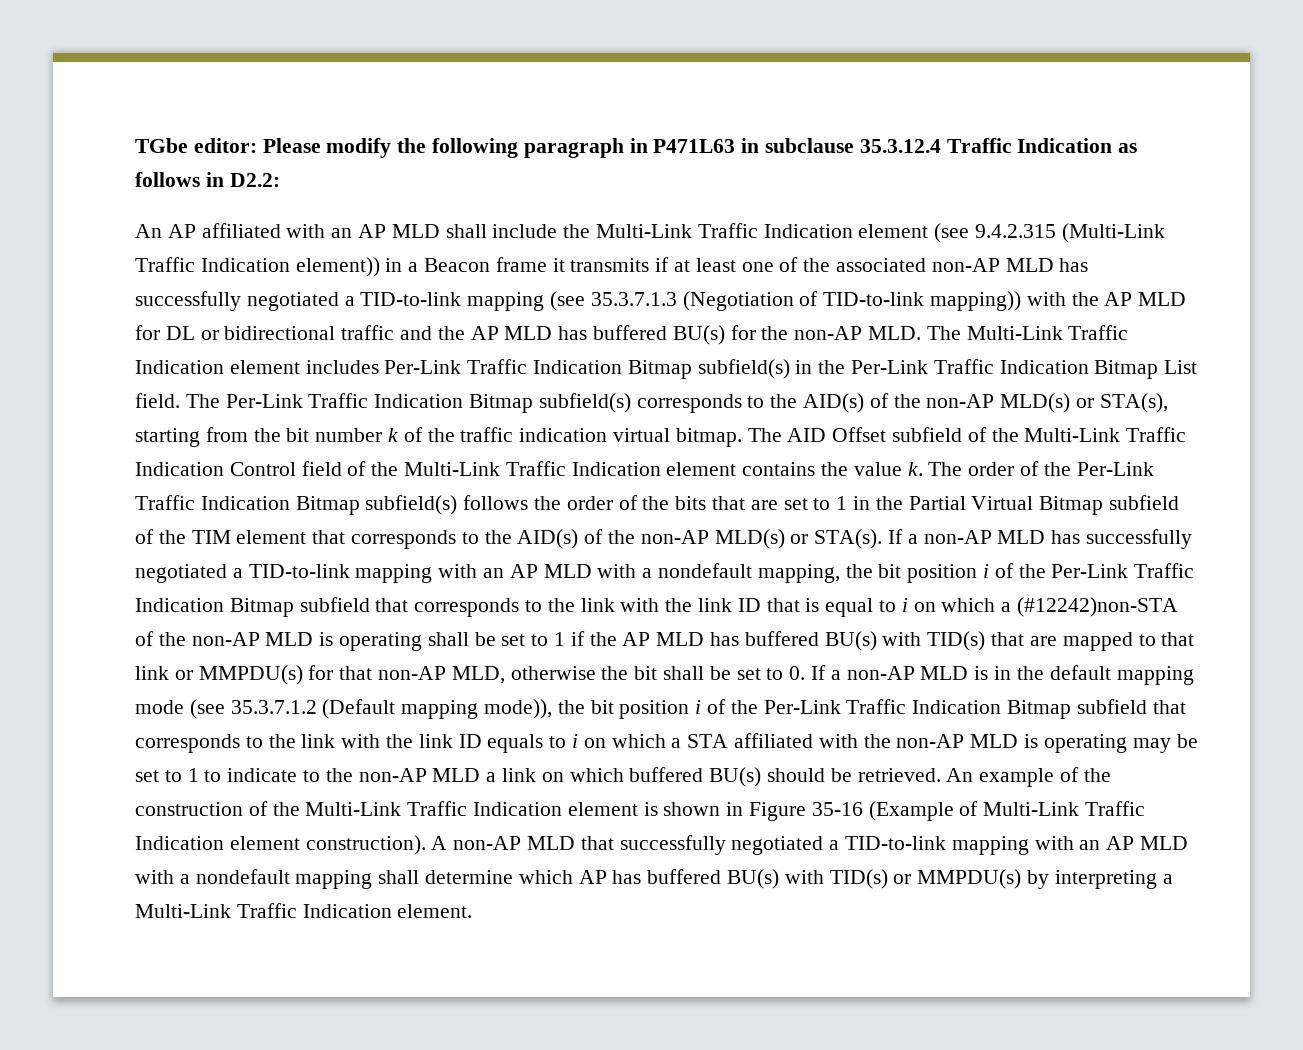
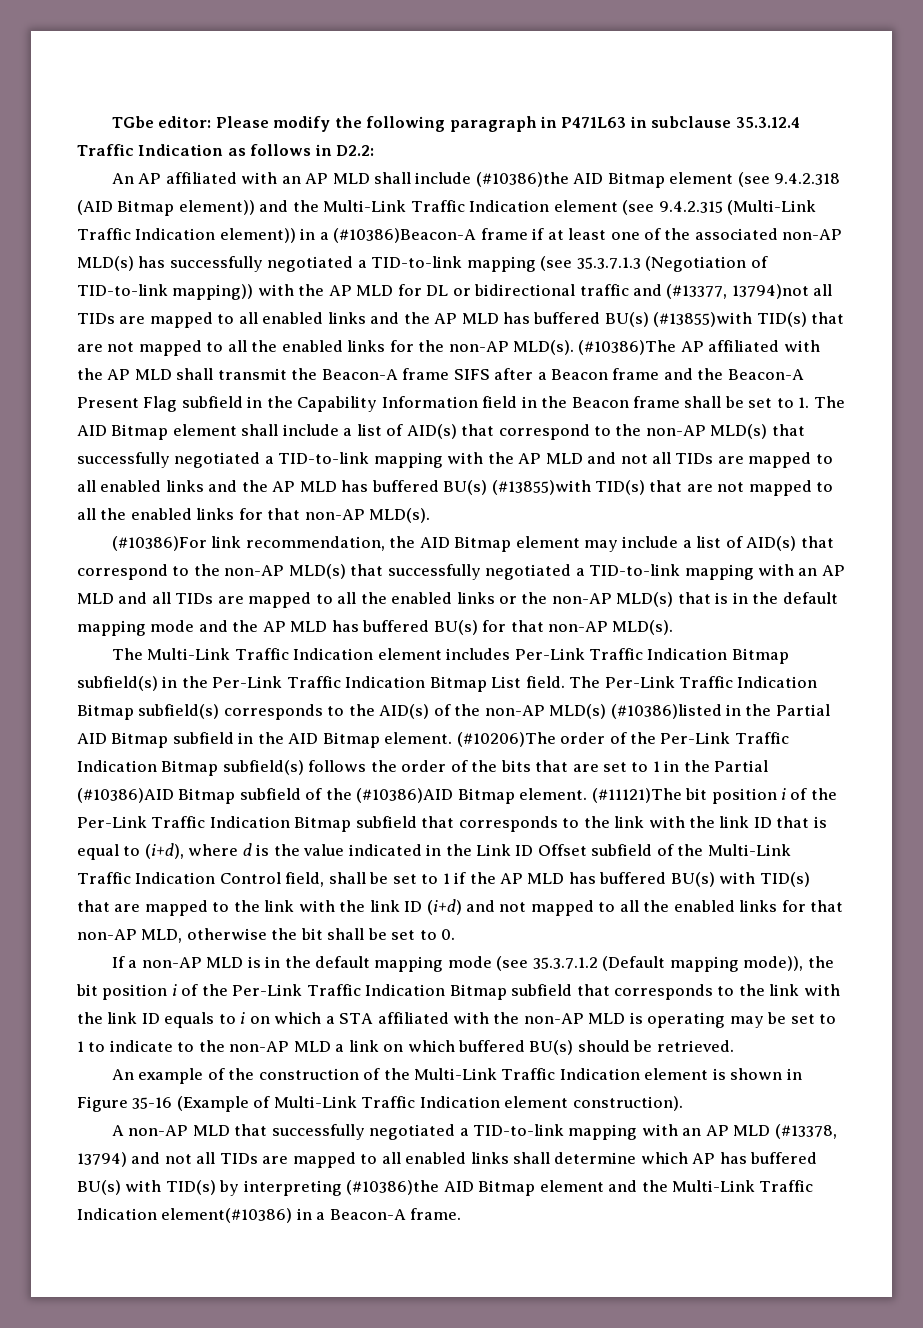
(558, 231) none -> [475,172,841,188] [77,200,289,216] (#10386)the AID Bitmap element (see 9.4.2.318 (AID Bitmap element)) and
[424,257,650,272] Beacon frame it transmits -> [333,228,528,243] (#10386)Beacon-A frame
[1005,258,1054,272] MLD -> [77,256,134,271] MLD(s)
(433, 333) none -> [666,284,833,299] [77,312,845,328] [77,340,820,356] [77,368,804,380] [77,396,845,412] [77,424,805,440] [77,452,833,468] [77,480,834,496] [77,508,431,523] [111,536,834,552] [77,564,845,580] [77,592,838,608] [77,620,228,636] (#13377, 13794)not all TIDs are mapped to all enabled links and the AP MLD has buffered BU(s) (#13855)with TID(s) that are not mapped to all the enabled links for the non-AP MLD(s). (#10386)The AP affiliated with the AP MLD shall transmit the Beacon-A frame SIFS after a Beacon frame and the Beacon-A Present Flag subfield in the Capability Information field in the Beacon frame shall be set to 1. The AID Bitmap element shall include a list of AID(s) that correspond to the non-AP MLD(s) that successfully negotiated a TID-to-link mapping with the AP MLD and not all TIDs are mapped to all enabled links and the AP MLD has buffered BU(s) (#13855)with TID(s) that are not mapped to all the enabled links for that non-AP MLD(s). // (#10386)For link recommendation, the AID Bitmap element may include a list of AID(s) that correspond to the non-AP MLD(s) that successfully negotiated a TID-to-link mapping with an AP MLD and all TIDs are mapped to all the enabled links or the non-AP MLD(s) that is in the default mapping mode and
[761,326,922,340] the non-AP MLD. -> [510,620,674,635] that non-AP MLD(s). //
[1076,393,1168,413] [135,427,1187,447] [135,461,963,476] or STA(s), starting from the bit number k of the traffic indication virtual bitmap. The AID Offset subfield of the Multi-Link Traffic Indication Control field of the Multi-Link Traffic Indication element contains the value k. The -> [610,704,830,719] [77,732,556,748] (#10386)listed in the Partial AID Bitmap subfield in the AID Bitmap element. (#10206)The
[971,496,1034,510] Virtual -> [77,788,174,803] (#10386)AID
[191,529,1193,549] [135,563,873,583] TIM element that corresponds to the AID(s) of the non-AP MLD(s) or STA(s). If a non-AP MLD has successfully negotiated a TID-to-link mapping with an AP MLD with a nondefault mapping, the -> [356,788,682,804] (#10386)AID Bitmap element. (#11121)The
[901,597,1179,617] [135,631,423,651] i on which a (#12242)non-STA of the non-AP MLD is operating -> [144,843,791,859] [77,872,325,887] (i+d), where d is the value indicated in the Link ID Offset subfield of the Multi-Link Traffic Indication Control field,
[1161,632,1195,646] [135,665,303,685] that link or MMPDU(s) -> [233,899,778,916] the link with the link ID (i+d) and not mapped to all the enabled links
(806, 673) none -> (456, 934) //
(941, 775) none -> (734, 1046) //
(426, 845) none -> (683, 1103) //
[135,869,373,889] with a nondefault mapping -> [774,1124,837,1139] [77,1152,509,1168] (#13378, 13794) and not all TIDs are mapped to all enabled links
[893,869,1173,889] [135,903,473,918] or MMPDU(s) by interpreting a Multi-Link Traffic Indication element. -> [219,1180,814,1196] [77,1208,462,1223] by interpreting (#10386)the AID Bitmap element and the Multi-Link Traffic Indication element(#10386) in a Beacon-A frame.

